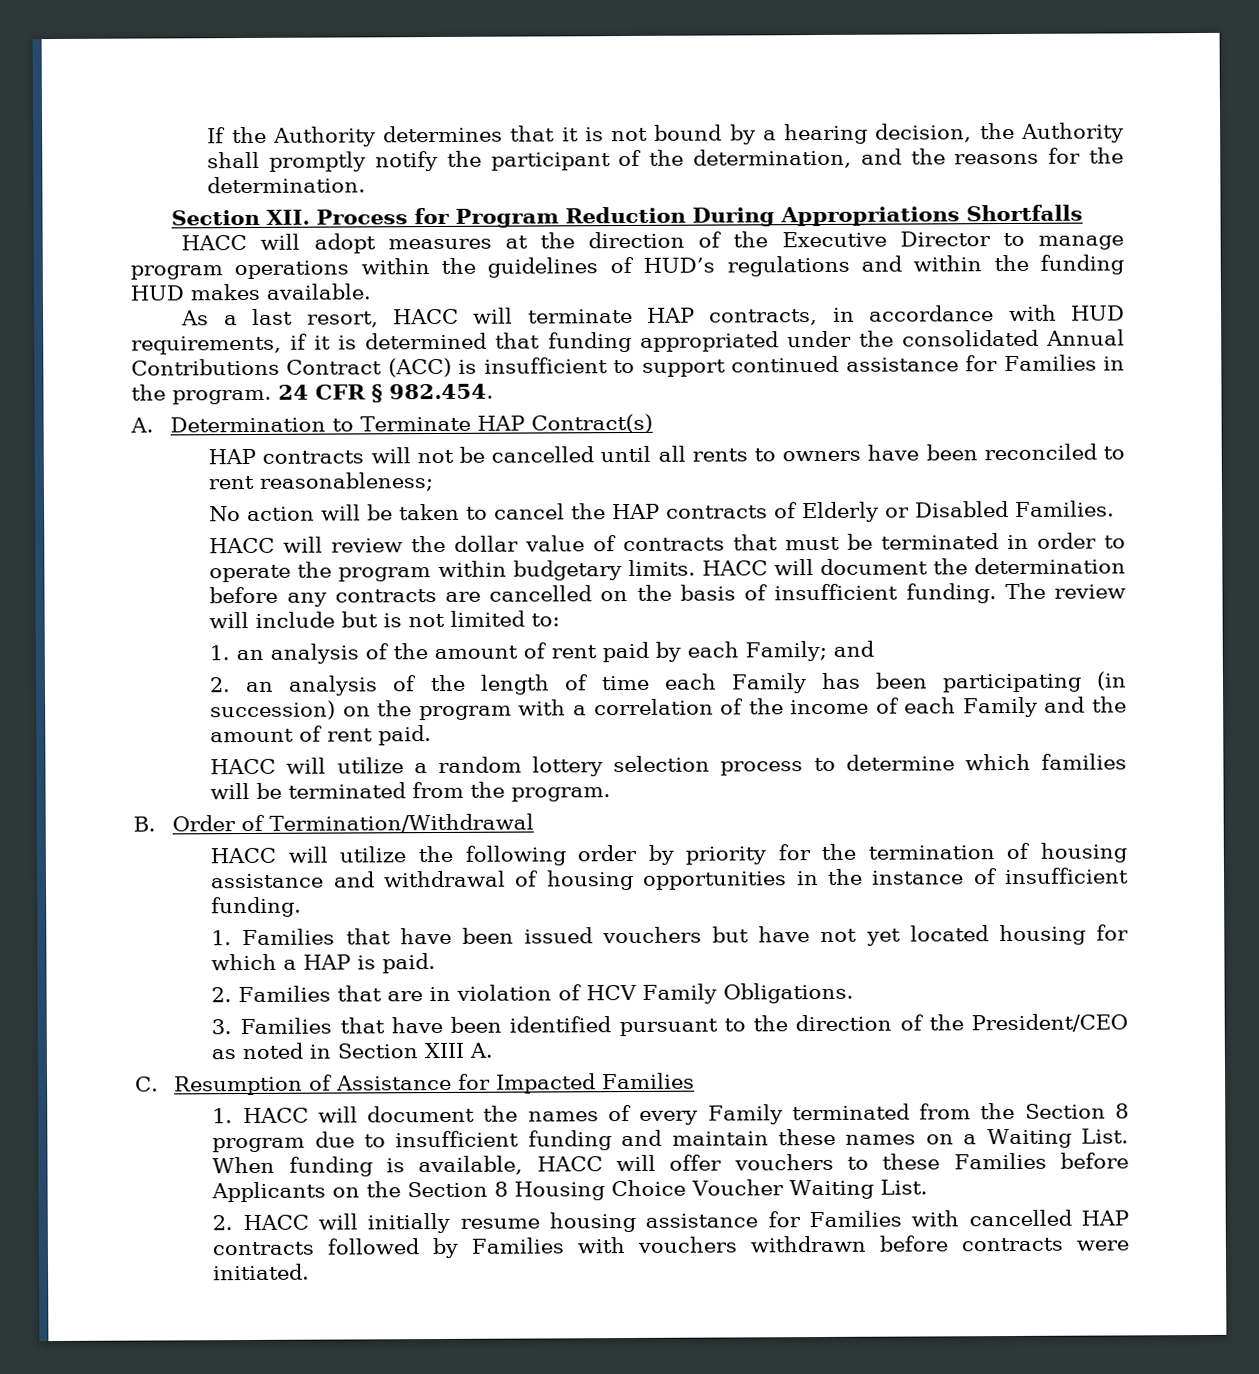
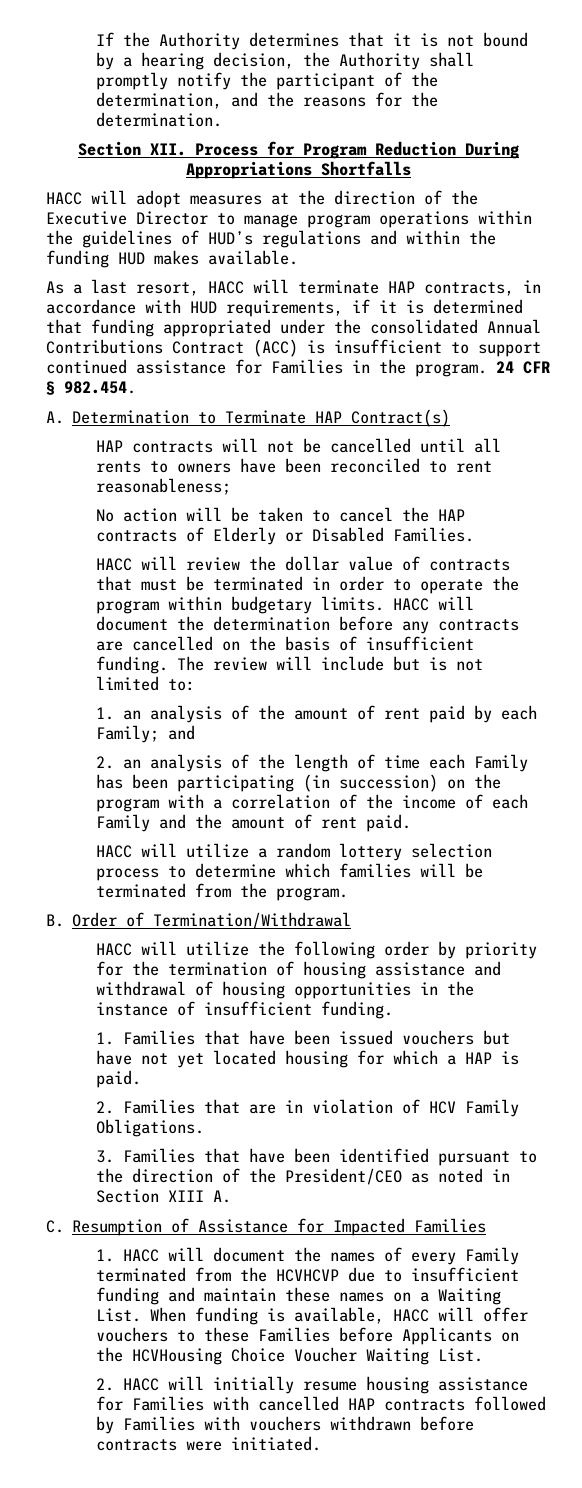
[1024,1103,1129,1119] [212,1137,306,1153] Section 8 program -> [276,1269,340,1282] HCVHCVP
[407,1181,606,1201] Section 8 Housing -> [132,1348,223,1365] HCVHousing

